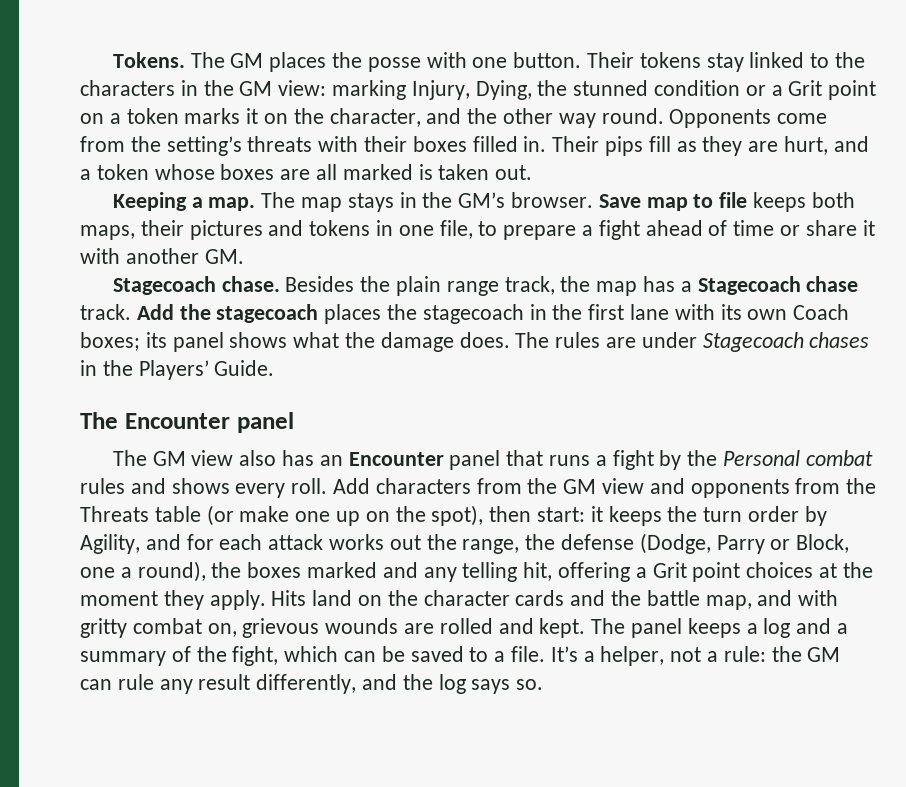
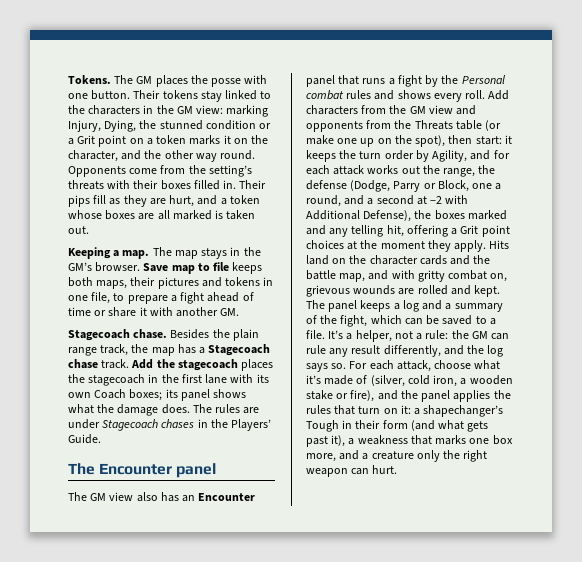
[137,561,206,582] round), -> [306,195,469,207] [306,210,412,222] round, and a second at −2 with Additional Defense),
(544, 684) none -> [349,360,501,372] [306,375,513,387] [306,390,511,402] [306,405,504,417] [306,420,489,432] [306,435,513,447] [306,450,488,462] [306,465,398,477] For each attack, choose what it’s made of (silver, cold iron, a wooden stake or fire), and the panel applies the rules that turn on it: a shapechanger’s Tough in their form (and what gets past it), a weakness that marks one box more, and a creature only the right weapon can hurt.

